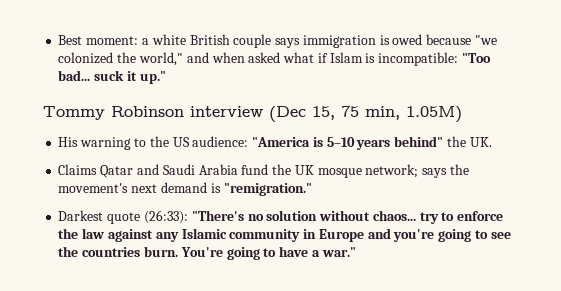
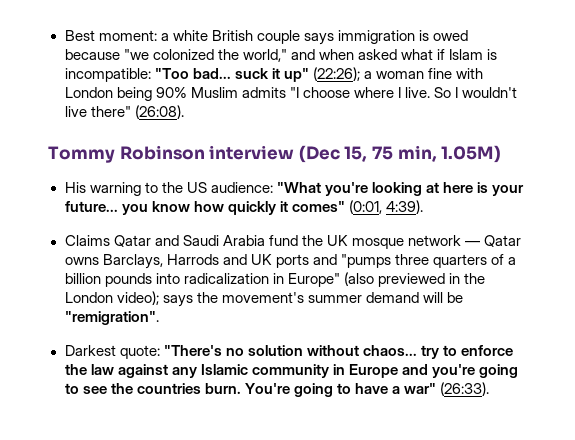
[139,71,166,84] up." -> [283,67,484,82] [64,87,518,101] [64,105,184,119] up" (22:26); a woman fine with London being 90% Muslim admits "I choose where I live. So I wouldn't live there" (26:08).
[252,136,492,150] "America is 5–10 years behind" the UK. -> [276,182,525,196] [64,200,423,215] "What you're looking at here is your future... you know how quickly it comes" (0:01, 4:39).
[365,164,469,178] [58,182,312,196] network; says the movement's next demand is "remigration." -> [407,235,522,247] [64,254,517,269] [64,272,485,287] [64,291,463,307] [64,311,159,325] network — Qatar owns Barclays, Harrods and UK ports and "pumps three quarters of a billion pounds into radicalization in Europe" (also previewed in the London video); says the movement's summer demand will be "remigration".
[107,210,188,224] quote (26:33): -> [119,345,160,359] quote:
[321,247,356,257] war." -> [404,382,490,396] war" (26:33).

